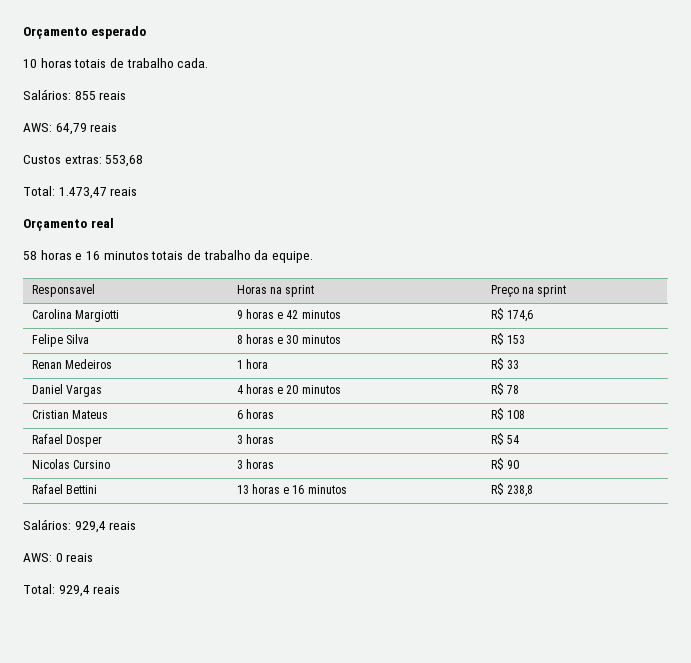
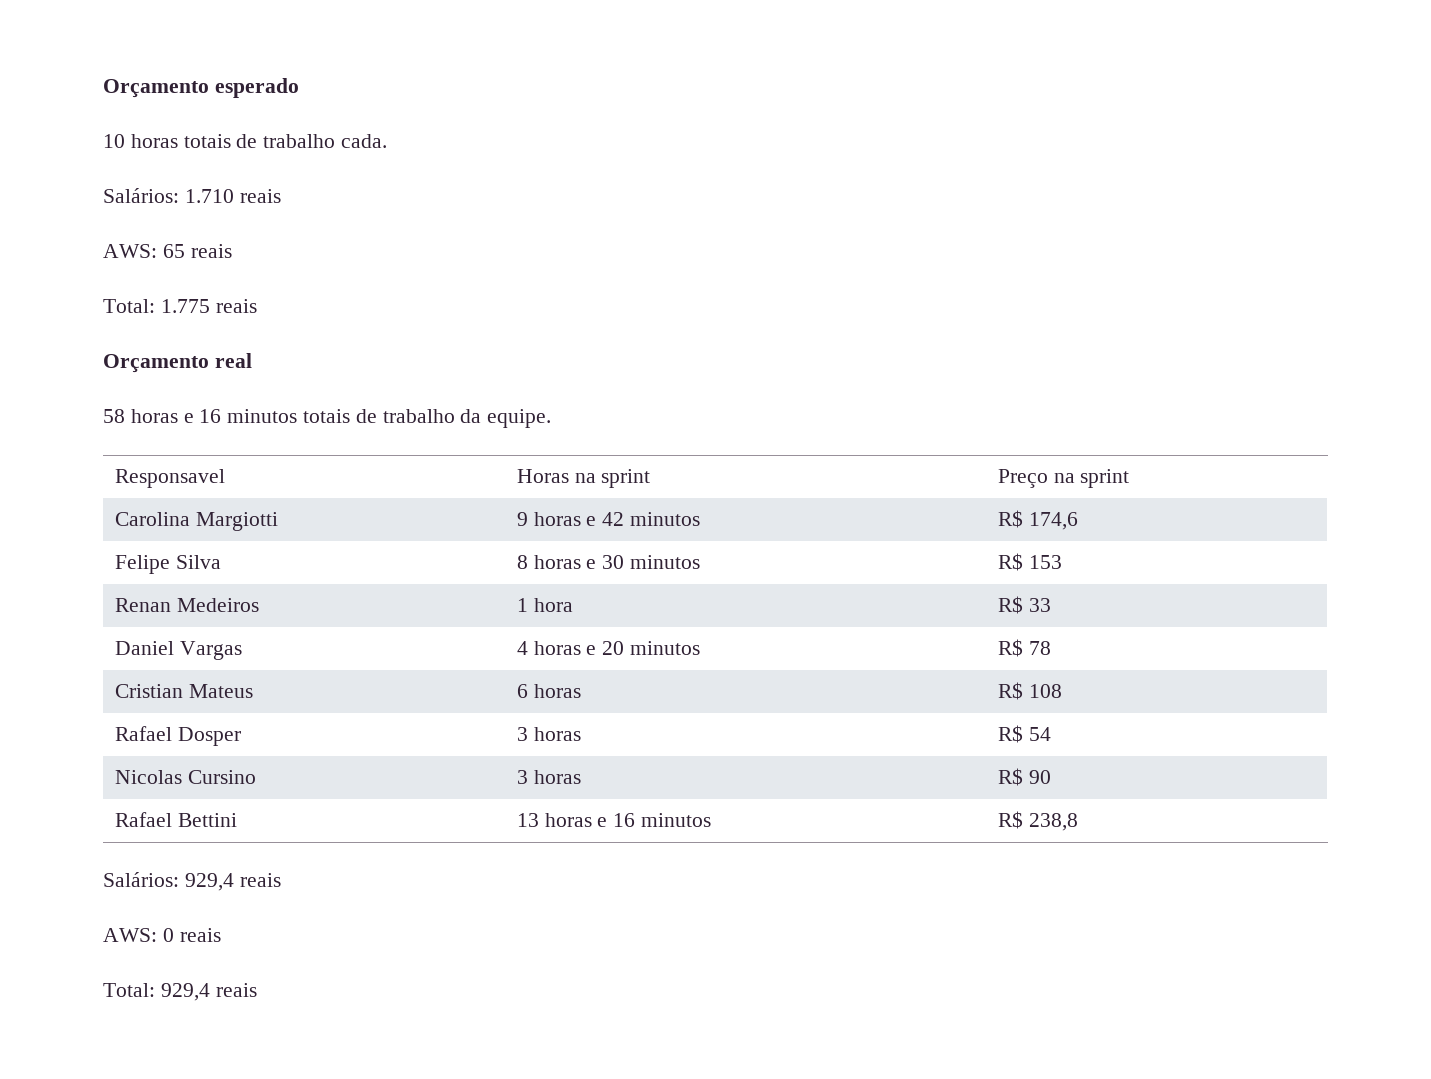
[74,91,127,100] [23,123,118,135] [23,155,144,167] [23,186,107,199] 855 reais // AWS: 64,79 reais // Custos extras: 553,68 // Total: 1.473,47 -> [184,189,281,203] [103,244,232,258] [103,299,210,313] 1.710 reais // AWS: 65 reais // Total: 1.775

